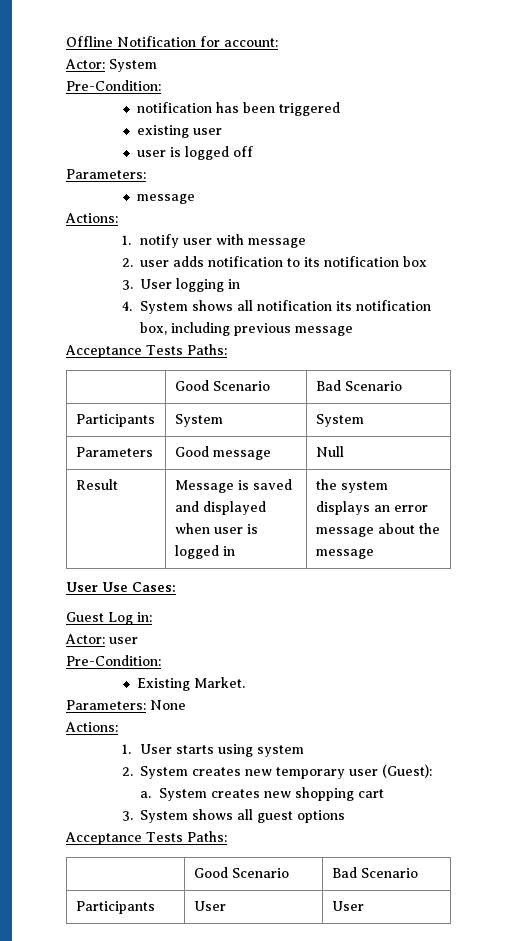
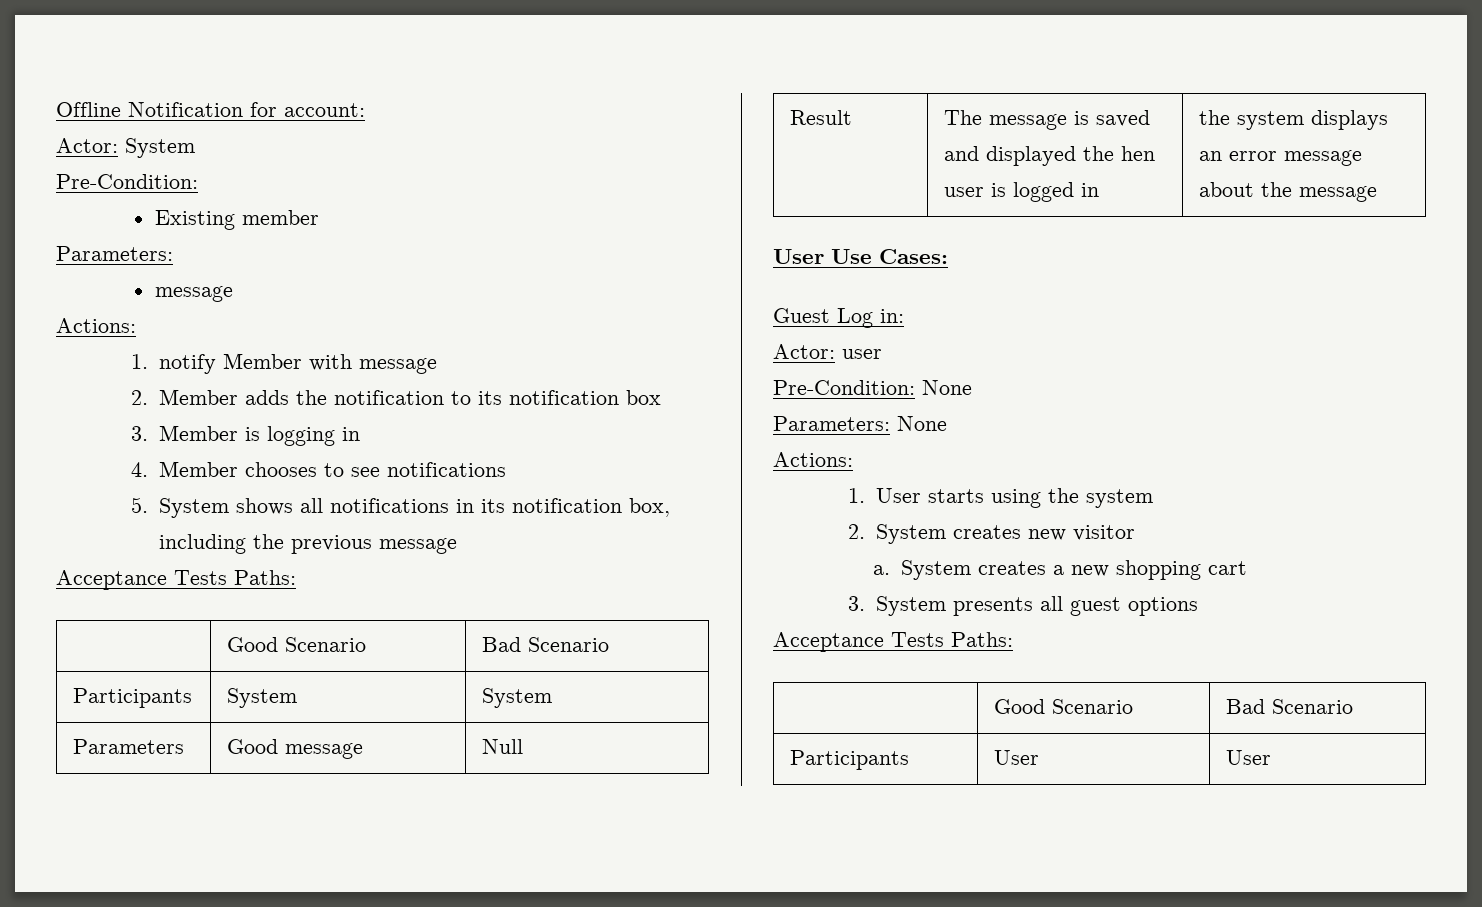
[137,102,341,116] [137,125,223,138] [137,146,254,160] notification has been triggered // existing user // user is logged off -> [154,210,319,230] Existing member
[183,238,213,245] user -> [222,353,302,369] Member
[140,256,205,267] user adds -> [158,389,327,405] Member adds the
[140,279,173,289] User -> [158,425,260,441] Member is
[140,300,333,314] System shows all notification -> [158,461,506,477] [131,497,474,518] Member chooses to see notifications // 5. System shows all notifications in
(231, 329) none -> [252,534,284,549] the
[174,480,234,493] Message -> [944,110,1068,130] The message
[174,523,210,534] when -> [1083,146,1156,161] the hen
[66,655,161,666] [137,677,246,691] Pre-Condition: // Existing Market. -> [773,380,972,395] Pre-Condition: None
(254, 750) none -> [1047,488,1079,503] the
[276,764,433,779] temporary user (Guest): -> [1072,525,1135,541] visitor
(260, 793) none -> [1052,565,1064,575] a
[192,809,234,820] shows -> [952,597,1033,616] presents

